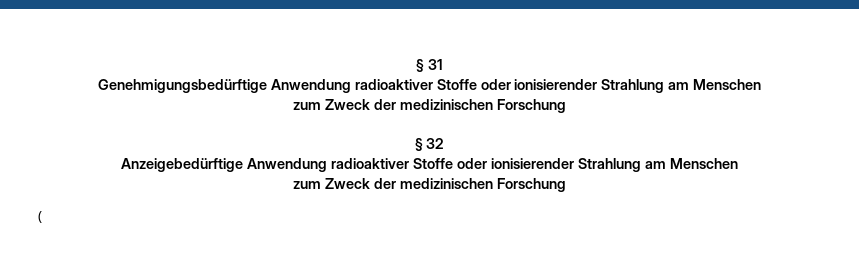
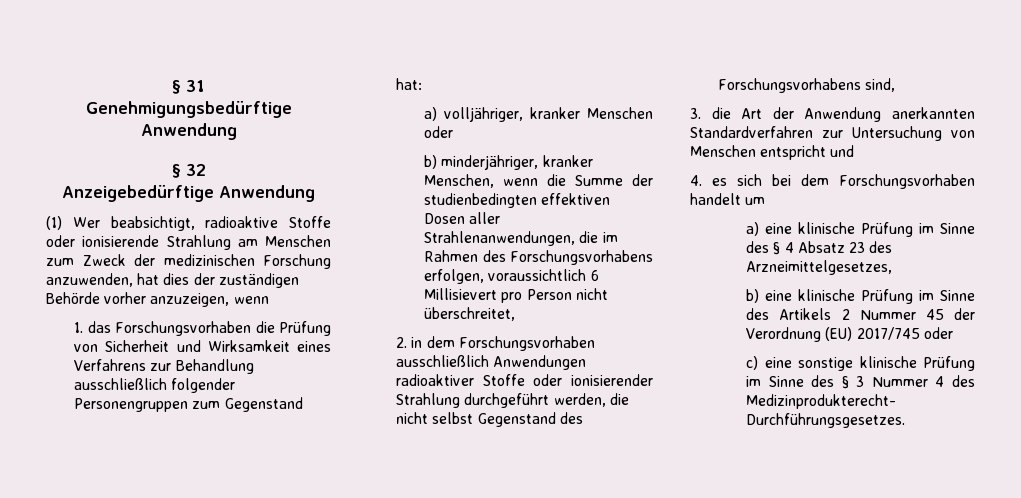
[354,79,762,93] [293,99,566,113] [414,138,445,151] [121,158,738,172] [293,178,566,192] [38,211,42,223] radioaktiver Stoffe oder ionisierender Strahlung am Menschen // zum Zweck der medizinischen Forschung // § 32 // Anzeigebedürftige Anwendung radioaktiver Stoffe oder ionisierender Strahlung am Menschen // zum Zweck der medizinischen Forschung // ( -> [171,164,206,178] [62,185,315,202] [46,216,331,231] [46,235,331,250] [46,254,331,269] [46,273,299,288] [46,292,269,307] [74,321,331,336] [74,340,331,352] [74,359,254,374] [74,378,236,393] [74,397,303,412] [396,78,423,90] [424,107,653,122] [424,126,454,138] [424,155,593,170] [424,174,653,188] [424,193,611,208] [424,212,501,224] [424,231,618,246] [424,250,653,265] [424,269,599,284] [424,288,608,303] [424,307,516,321] [396,336,595,351] [396,355,587,370] [396,374,653,386] [396,393,629,408] [396,412,583,427] [718,78,896,93] [690,107,975,122] [690,126,975,141] [690,145,855,160] [690,174,975,189] [690,193,766,205] [746,222,975,237] [746,241,893,255] [746,260,893,275] [746,289,975,304] [746,308,975,320] [746,327,953,342] [746,356,975,371] [746,375,975,389] [746,394,897,409] [746,413,906,428] // § 32 // Anzeigebedürftige Anwendung // (1) Wer beabsichtigt, radioaktive Stoffe oder ionisierende Strahlung am Menschen zum Zweck der medizinischen Forschung anzuwenden, hat dies der zuständigen Behörde vorher anzuzeigen, wenn // 1. das Forschungsvorhaben die Prüfung von Sicherheit und Wirksamkeit eines Verfahrens zur Behandlung ausschließlich folgender Personengruppen zum Gegenstand hat: // a) volljähriger, kranker Menschen oder // b) minderjähriger, kranker Menschen, wenn die Summe der studienbedingten effektiven Dosen aller Strahlenanwendungen, die im Rahmen des Forschungsvorhabens erfolgen, voraussichtlich 6 Millisievert pro Person nicht überschreitet, // 2. in dem Forschungsvorhaben ausschließlich Anwendungen radioaktiver Stoffe oder ionisierender Strahlung durchgeführt werden, die nicht selbst Gegenstand des Forschungsvorhabens sind, // 3. die Art der Anwendung anerkannten Standardverfahren zur Untersuchung von Menschen entspricht und // 4. es sich bei dem Forschungsvorhaben handelt um // a) eine klinische Prüfung im Sinne des § 4 Absatz 23 des Arzneimittelgesetzes, // b) eine klinische Prüfung im Sinne des Artikels 2 Nummer 45 der Verordnung (EU) 2017/745 oder // c) eine sonstige klinische Prüfung im Sinne des § 3 Nummer 4 des Medizinprodukterecht- Durchführungsgesetzes.

